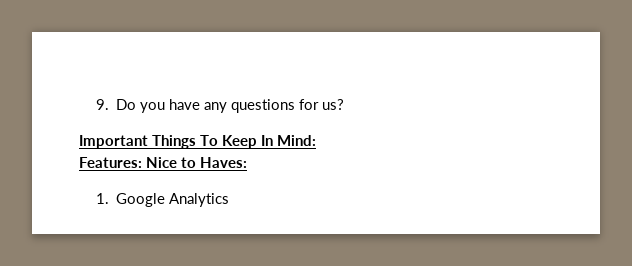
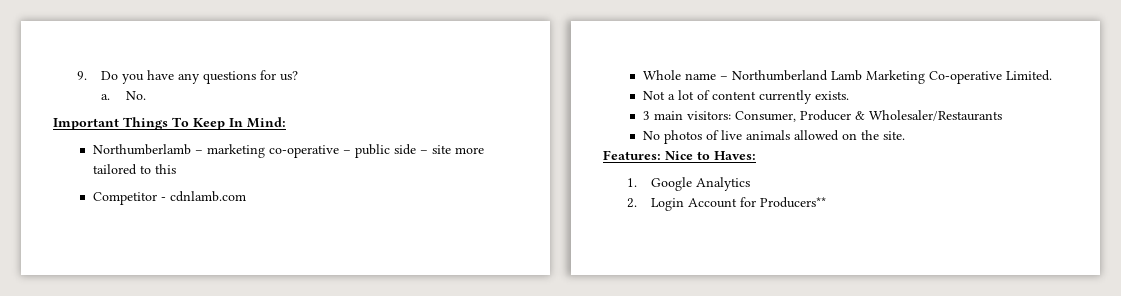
(345, 104) none -> [101,91,146,100] // a. No.
(316, 140) none -> [92,144,484,158] [92,164,176,175] [92,191,246,205] [642,70,1052,84] [642,90,849,104] [642,110,1002,122] [642,130,905,144] // Northumberlamb – marketing co-operative – public side – site more tailored to this // Competitor - cdnlamb.com // Whole name – Northumberland Lamb Marketing Co-operative Limited. // Not a lot of content currently exists. // 3 main visitors: Consumer, Producer & Wholesaler/Restaurants // No photos of live animals allowed on the site.
(230, 200) none -> [627,197,827,211] // 2. Login Account for Producers**

